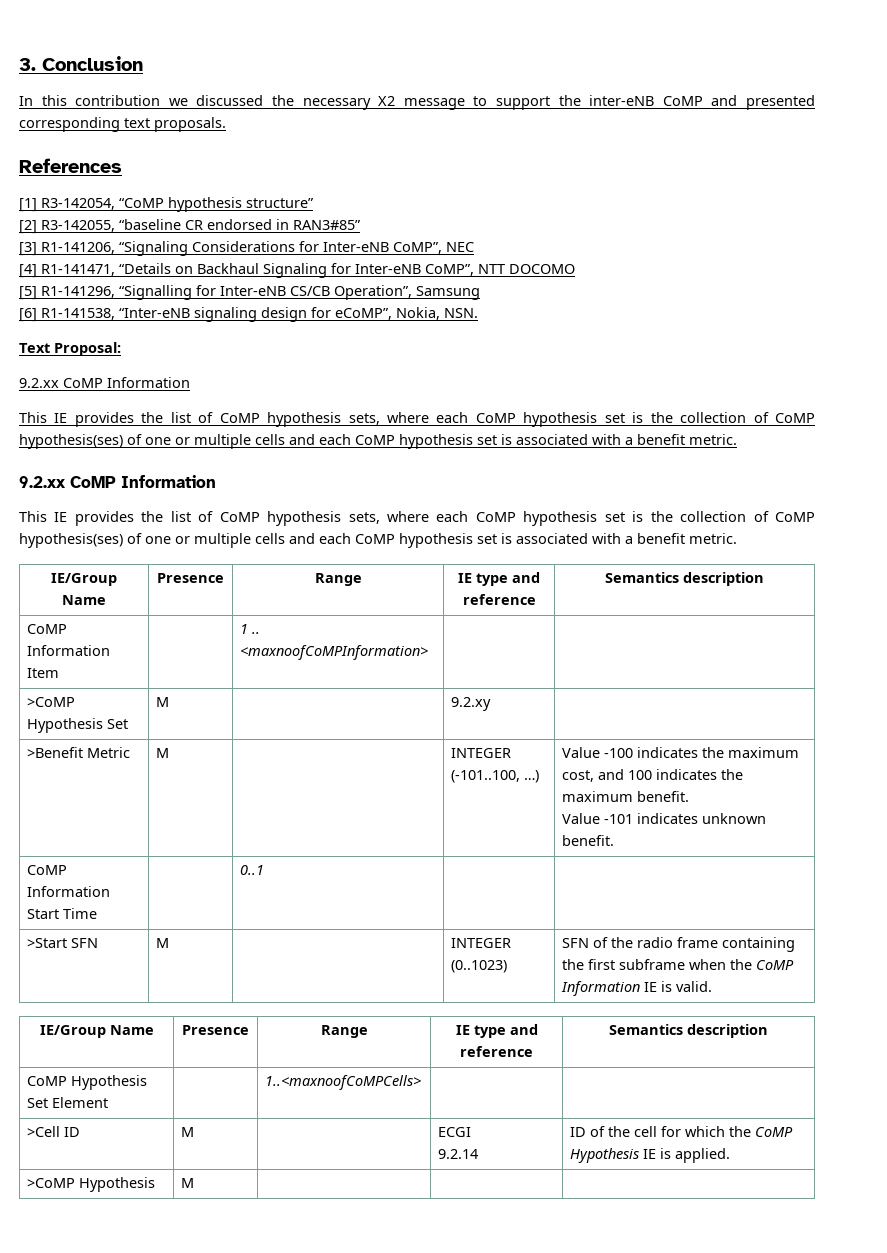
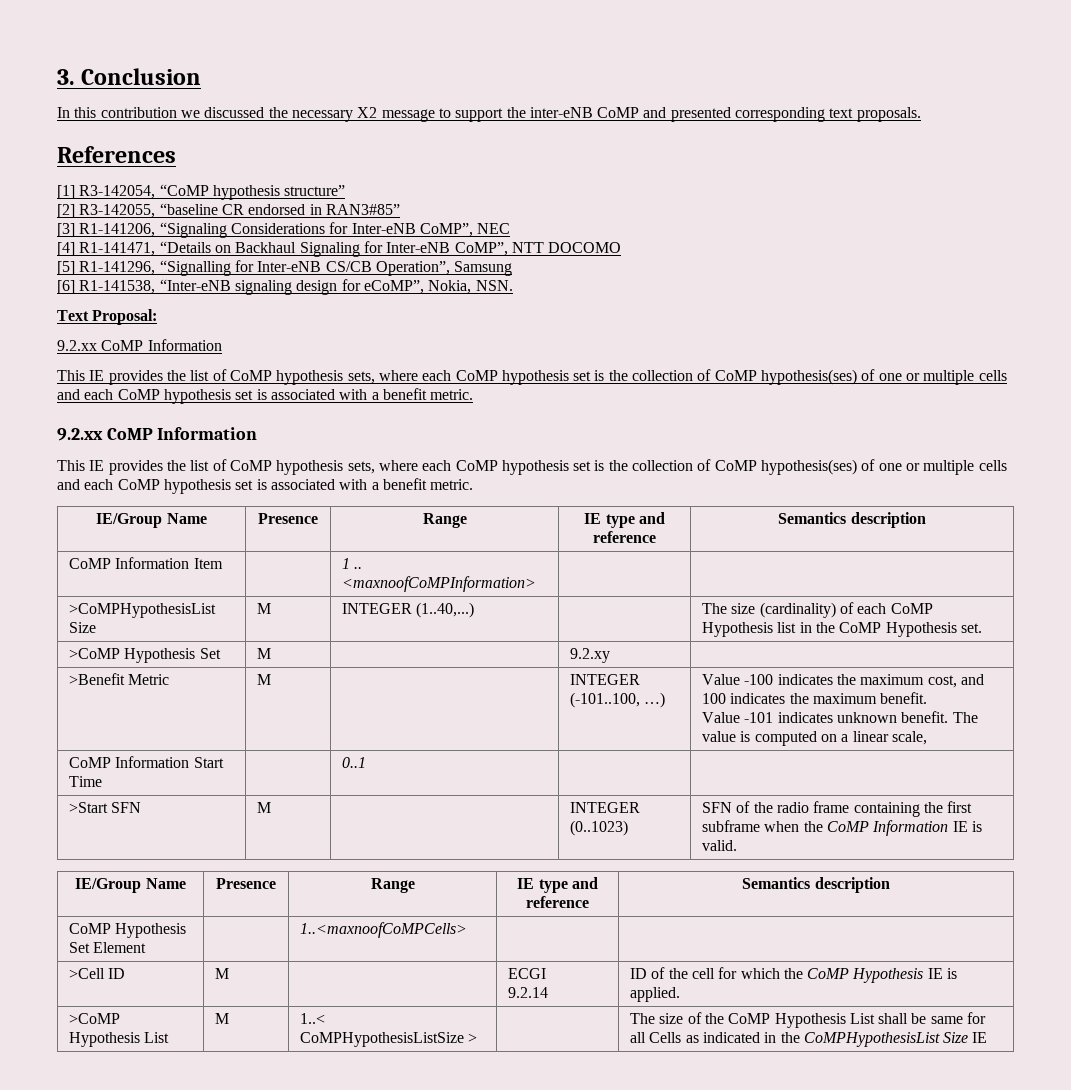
(429, 652) none -> [68,603,216,618] [68,622,96,633] [256,603,271,614] [341,602,475,618] [701,602,933,618] [701,622,982,637] // >CoMPHypothesisList Size | M | INTEGER (1..40,...) | | The size (cardinality) of each CoMP Hypothesis list in the CoMP Hypothesis set.
(615, 840) none -> [952,712,978,723] [701,731,927,746] The value is computed on a linear scale,
[181,1178,195,1188] | M | | | -> [144,1032,170,1043] [214,1013,229,1024] [299,1013,325,1024] [299,1032,478,1047] [629,1012,987,1028] [629,1032,988,1047] List | M | 1..< CoMPHypothesisListSize > | | The size of the CoMP Hypothesis List shall be same for all Cells as indicated in the CoMPHypothesisList Size IE

